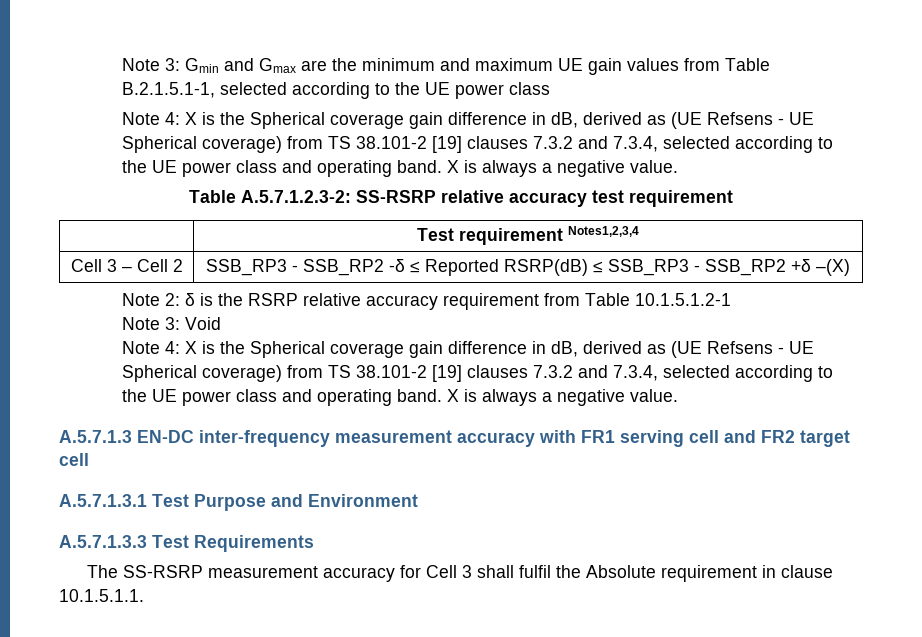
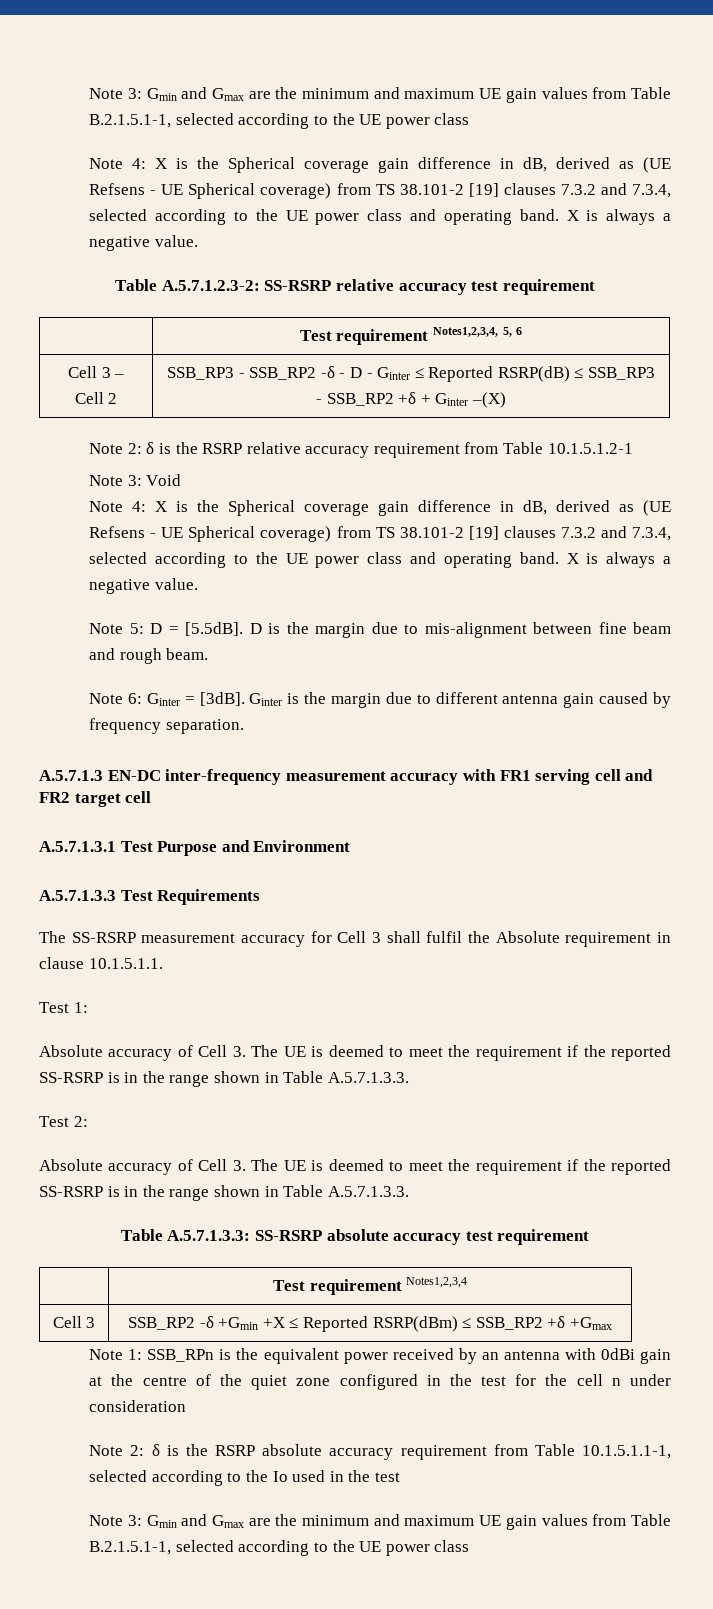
[568,226,639,237] Notes1,2,3,4 -> [432,327,523,337] Notes1,2,3,4, 5, 6
(405, 265) none -> [339,367,411,380] - D - Ginter
(811, 265) none -> [420,393,469,406] + Ginter
(679, 395) none -> [89,622,672,638] [89,648,209,664] [89,692,671,708] [89,718,244,734] // Note 5: D = [5.5dB]. D is the margin due to mis-alignment between fine beam and rough beam. // Note 6: Ginter = [3dB]. Ginter is the margin due to different antenna gain caused by frequency separation.
(144, 595) none -> [39,1002,88,1013] [39,1045,671,1061] [39,1071,409,1087] [39,1116,88,1127] [39,1159,671,1175] [39,1185,409,1201] [120,1229,590,1245] [272,1277,468,1295] [52,1316,96,1328] [128,1316,612,1332] [89,1348,671,1364] [89,1374,672,1390] [89,1400,187,1412] [89,1444,671,1460] [89,1470,400,1486] [89,1514,671,1530] [89,1540,470,1556] // Test 1: // Absolute accuracy of Cell 3. The UE is deemed to meet the requirement if the reported SS-RSRP is in the range shown in Table A.5.7.1.3.3. // Test 2: // Absolute accuracy of Cell 3. The UE is deemed to meet the requirement if the reported SS-RSRP is in the range shown in Table A.5.7.1.3.3. // Table A.5.7.1.3.3: SS-RSRP absolute accuracy test requirement // | Test requirement Notes1,2,3,4 // Cell 3 | SSB_RP2 -δ +Gmin +X ≤ Reported RSRP(dBm) ≤ SSB_RP2 +δ +Gmax // Note 1: SSB_RPn is the equivalent power received by an antenna with 0dBi gain at the centre of the quiet zone configured in the test for the cell n under consideration // Note 2: δ is the RSRP absolute accuracy requirement from Table 10.1.5.1.1-1, selected according to the Io used in the test // Note 3: Gmin and Gmax are the minimum and maximum UE gain values from Table B.2.1.5.1-1, selected according to the UE power class

